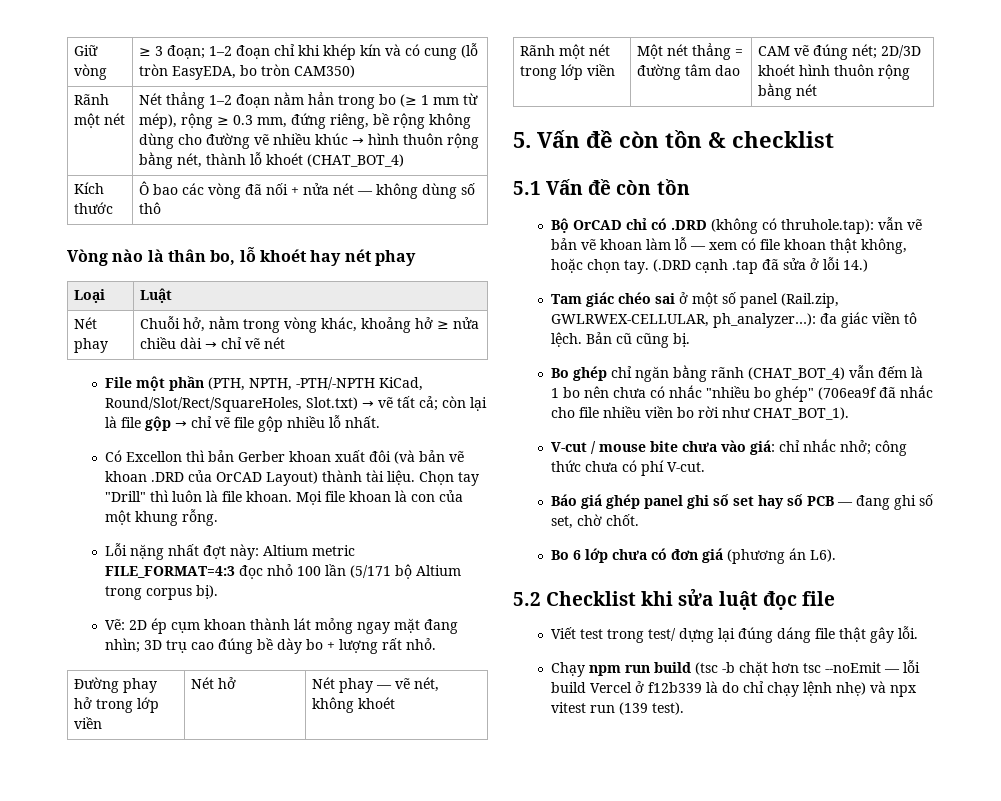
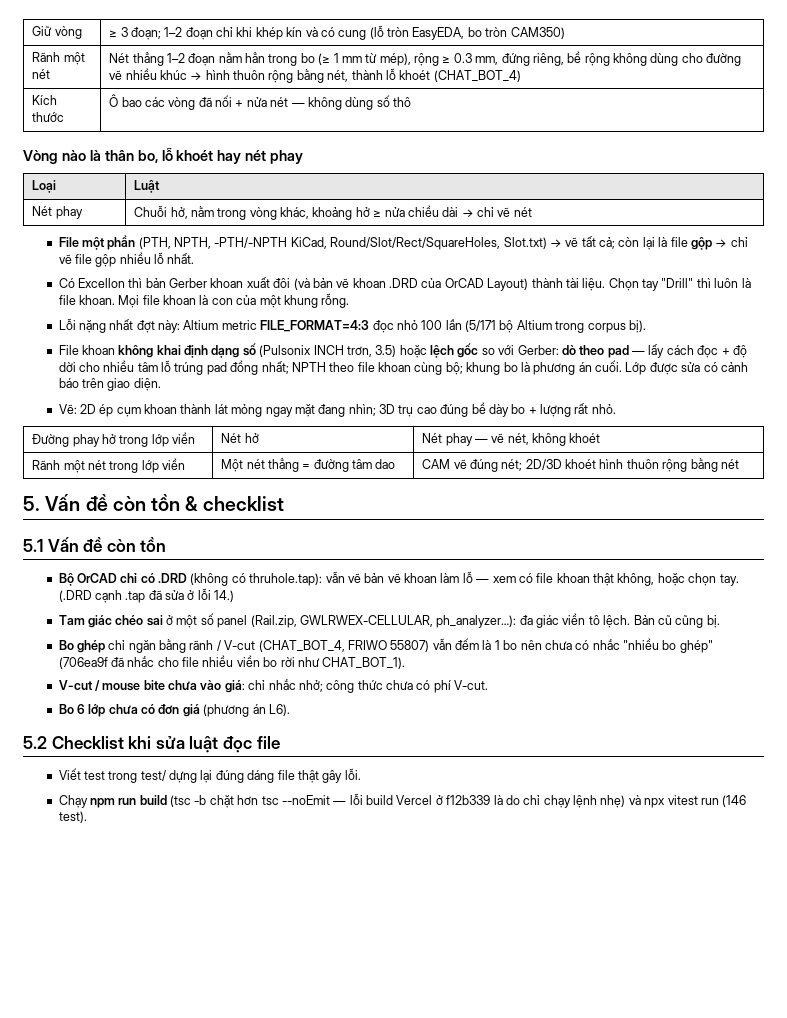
(219, 592) none -> [58,343,747,358] [58,360,748,375] [58,378,161,391] // File khoan không khai định dạng số (Pulsonix INCH trơn, 3.5) hoặc lệch gốc so với Gerber: dò theo pad — lấy cách đọc + độ dời cho nhiều tâm lỗ trúng pad đồng nhất; NPTH theo file khoan cùng bộ; khung bo là phương án cuối. Lớp được sửa có cảnh báo trên giao diện.
[748,367,846,380] (CHAT_BOT_4) -> [216,640,430,652] / V-cut (CHAT_BOT_4, FRIWO 55807)
[551,494,934,510] [551,514,640,529] // Báo giá ghép panel ghi số set hay số PCB — đang ghi số set, chờ chốt. -> (489, 685) none
[619,702,649,715] (139 -> [722,795,747,807] (146

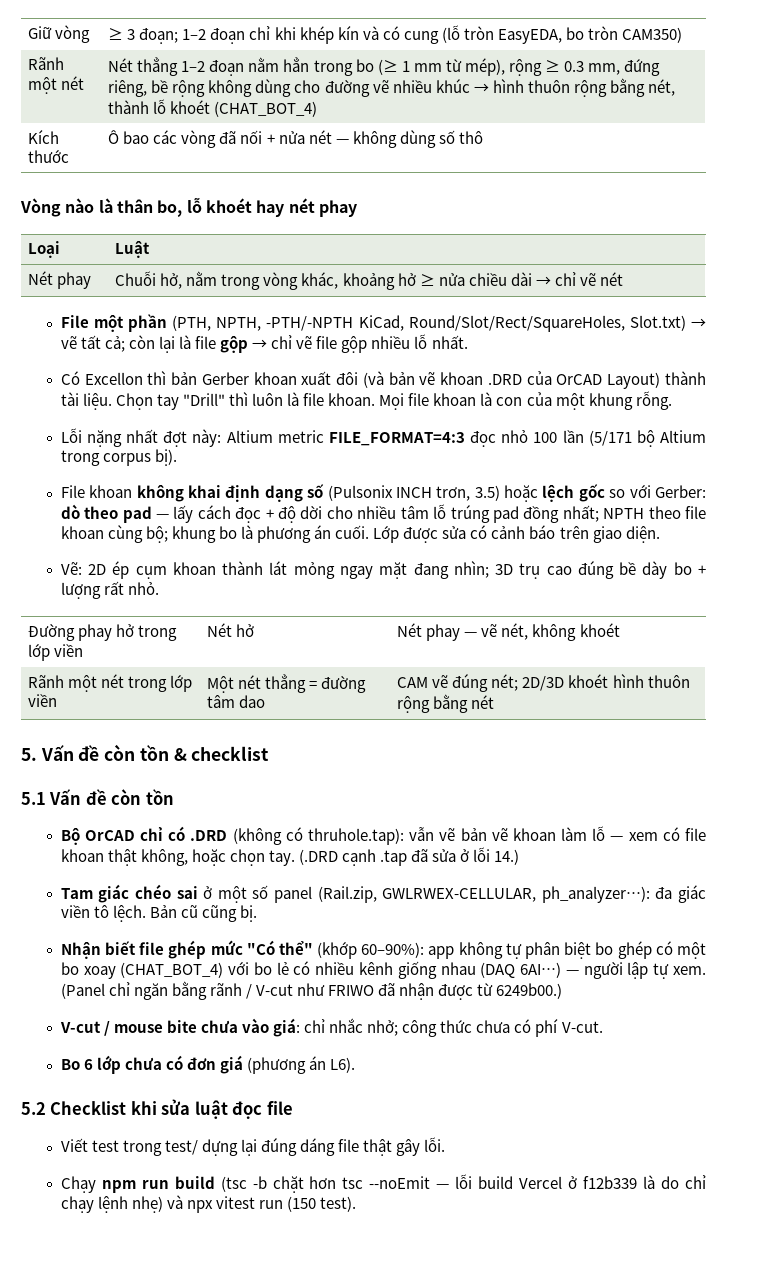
[58,640,105,653] Bo ghép -> [60,940,706,959] [60,961,707,979] [60,983,105,999] Nhận biết file ghép mức "Có thể" (khớp 60–90%): app không tự phân biệt bo ghép có một bo xoay (CHAT_BOT_4) với bo lẻ có nhiều kênh giống nhau (DAQ 6AI…) — người lập tự xem. (Panel
[258,638,713,653] [58,655,406,669] (CHAT_BOT_4, FRIWO 55807) vẫn đếm là 1 bo nên chưa có nhắc "nhiều bo ghép" (706ea9f đã nhắc cho file nhiều viền bo rời như CHAT_BOT_1). -> [297,983,563,1000] như FRIWO đã nhận được từ 6249b00.)
[722,795,747,807] (146 -> [287,1196,317,1212] (150

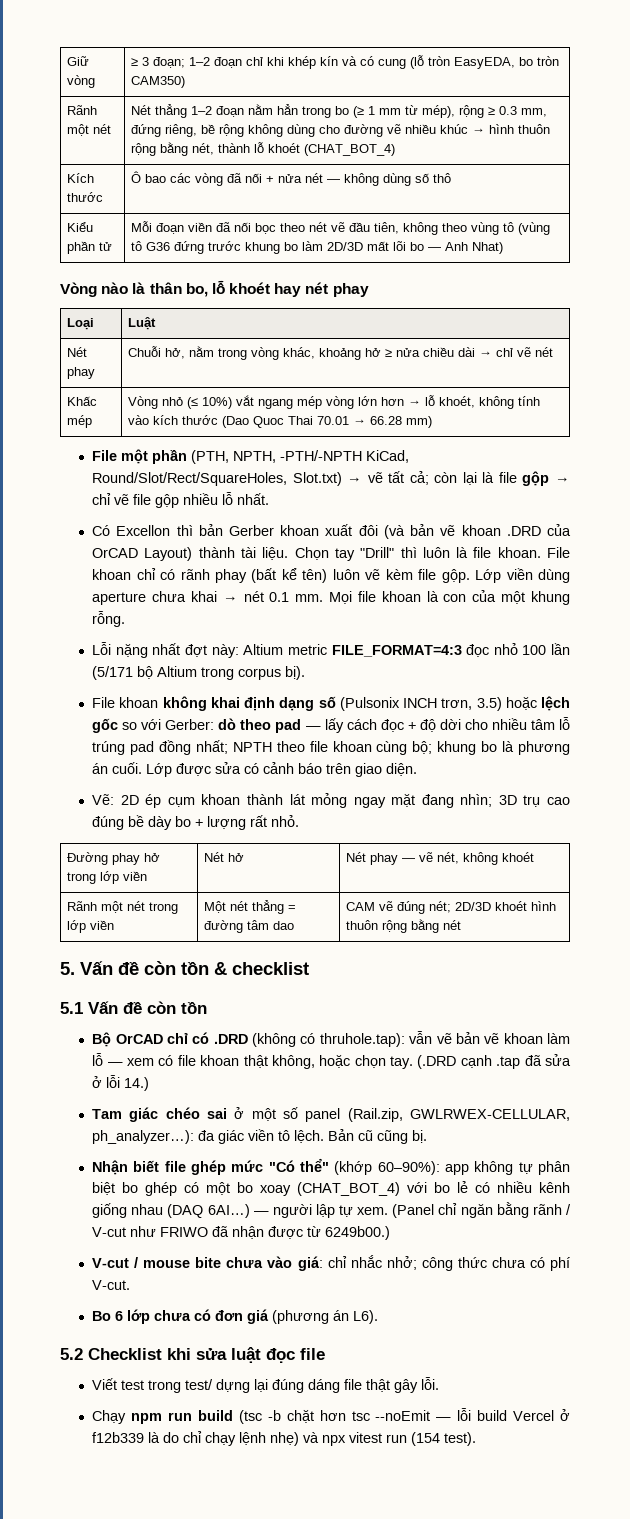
(483, 137) none -> [66,222,93,232] [66,241,112,254] [130,221,550,235] [130,241,503,254] // Kiểu phần tử | Mỗi đoạn viền đã nối bọc theo nét vẽ đầu tiên, không theo vùng tô (vùng tô G36 đứng trước khung bo làm 2D/3D mất lõi bo — Anh Nhat)
(623, 279) none -> [66,396,97,406] [66,415,92,428] [127,395,540,409] [127,415,432,428] // Khấc mép | Vòng nhỏ (≤ 10%) vắt ngang mép vòng lớn hơn → lỗ khoét, không tính vào kích thước (Dao Quoc Thai 70.01 → 66.28 mm)
(376, 399) none -> [547,547,570,558] [92,568,571,583] [92,591,324,605] File khoan chỉ có rãnh phay (bất kể tên) luôn vẽ kèm file gộp. Lớp viền dùng aperture chưa khai → nét 0.1 mm.
[287,1196,317,1212] (150 -> [411,1432,441,1446] (154

